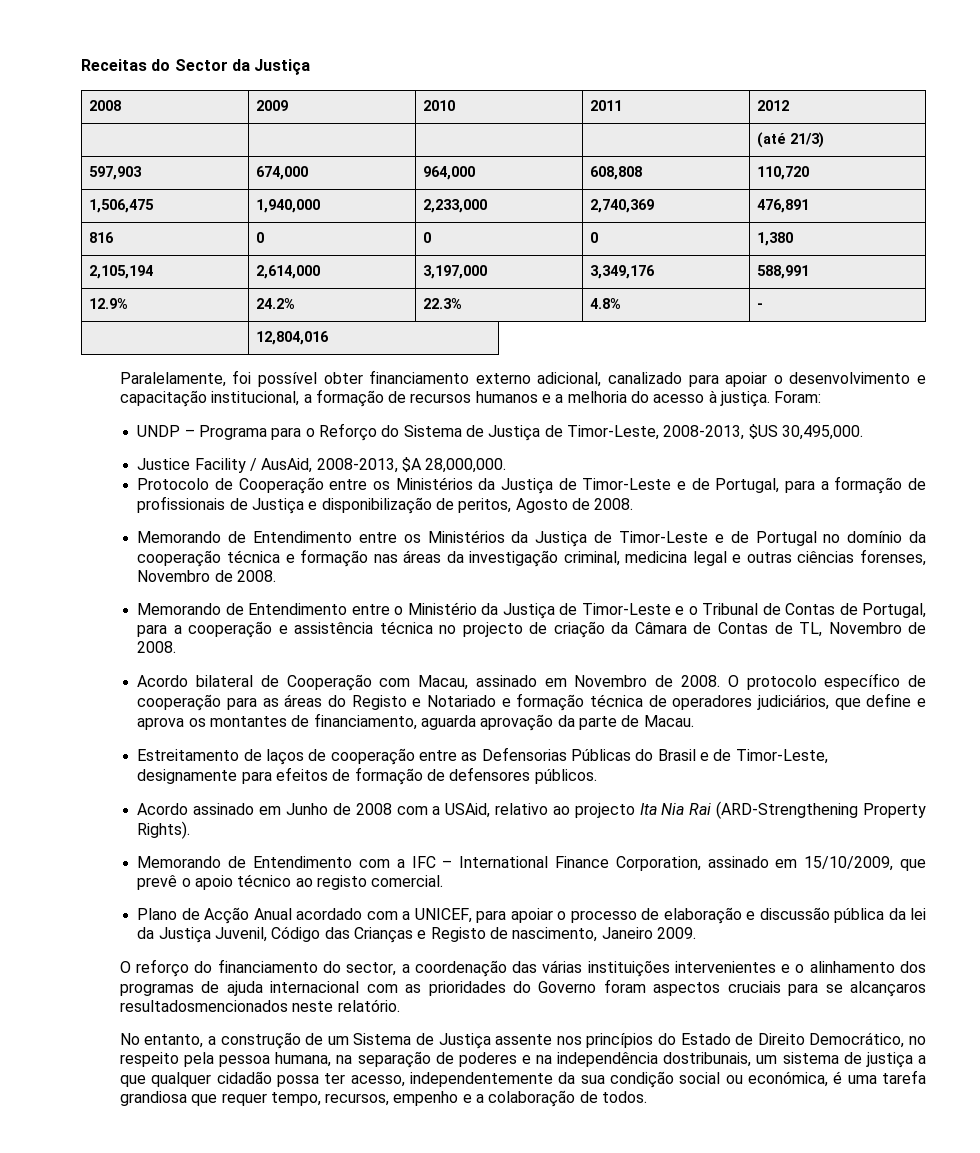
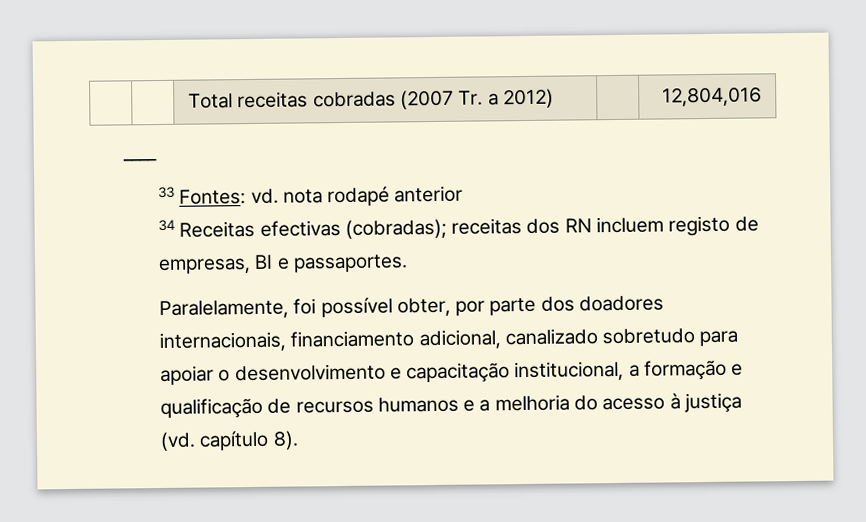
[81,59,311,75] [89,100,122,111] [256,100,289,111] [423,100,456,111] [590,100,623,111] [757,100,790,111] [757,132,825,148] [89,166,143,180] [256,166,309,180] [423,166,476,180] [590,166,643,180] [757,166,810,180] [89,199,155,213] [256,199,321,213] [423,199,488,213] [590,199,655,213] [757,199,810,213] [89,232,115,243] [256,232,265,243] [423,232,432,243] [590,232,599,243] [757,232,794,246] [89,265,154,279] [256,265,321,279] [423,265,488,279] [590,265,656,279] [757,265,810,279] [89,298,129,309] [256,298,296,309] [423,298,463,309] [590,298,622,309] [757,303,764,309] [256,331,330,345] [119,370,531,387] Receitas do Sector da Justiça // 2008 | 2009 | 2010 | 2011 | 2012 // | | | | (até 21/3) // 597,903 | 674,000 | 964,000 | 608,808 | 110,720 // 1,506,475 | 1,940,000 | 2,233,000 | 2,740,369 | 476,891 // 816 | 0 | 0 | 0 | 1,380 // 2,105,194 | 2,614,000 | 3,197,000 | 3,349,176 | 588,991 // 12.9% | 24.2% | 22.3% | 4.8% | - // | 12,804,016 // Paralelamente, foi possível obter financiamento externo -> [188,88,554,110] [661,87,762,107] [122,159,158,162] [158,185,464,207] [158,215,759,239] [158,254,408,275] [159,295,664,320] [159,330,415,353] | | Total receitas cobradas (2007 Tr. a 2012) | | 12,804,016 // ____ // 33 Fontes: vd. nota rodapé anterior // 34 Receitas efectivas (cobradas); receitas dos RN incluem registo de empresas, BI e passaportes. // Paralelamente, foi possível obter, por parte dos doadores internacionais, financiamento
(683, 378) none -> [602,328,696,345] sobretudo
(384, 398) none -> [731,363,744,376] [160,397,264,420] e qualificação
[720,391,822,407] [137,423,863,441] [137,457,507,473] [137,476,926,494] [137,496,634,514] [137,530,927,547] [137,549,926,567] [137,570,277,582] [137,602,926,619] [137,621,927,638] [137,641,177,653] [137,673,927,691] [137,693,926,711] [137,713,694,731] [137,747,828,765] [137,767,597,785] [137,801,926,819] [137,821,191,839] [137,856,926,871] [137,874,444,890] [137,907,927,924] [137,926,696,943] [119,959,927,977] [119,979,927,997] [119,999,400,1012] [119,1032,926,1049] [119,1051,927,1068] [119,1070,926,1088] [119,1090,648,1107] justiça. Foram: // UNDP – Programa para o Reforço do Sistema de Justiça de Timor-Leste, 2008-2013, $US 30,495,000. // Justice Facility / AusAid, 2008-2013, $A 28,000,000. // Protocolo de Cooperação entre os Ministérios da Justiça de Timor-Leste e de Portugal, para a formação de profissionais de Justiça e disponibilização de peritos, Agosto de 2008. // Memorando de Entendimento entre os Ministérios da Justiça de Timor-Leste e de Portugal no domínio da cooperação técnica e formação nas áreas da investigação criminal, medicina legal e outras ciências forenses, Novembro de 2008. // Memorando de Entendimento entre o Ministério da Justiça de Timor-Leste e o Tribunal de Contas de Portugal, para a cooperação e assistência técnica no projecto de criação da Câmara de Contas de TL, Novembro de 2008. // Acordo bilateral de Cooperação com Macau, assinado em Novembro de 2008. O protocolo específico de cooperação para as áreas do Registo e Notariado e formação técnica de operadores judiciários, que define e aprova os montantes de financiamento, aguarda aprovação da parte de Macau. // Estreitamento de laços de cooperação entre as Defensorias Públicas do Brasil e de Timor-Leste, designamente para efeitos de formação de defensores públicos. // Acordo assinado em Junho de 2008 com a USAid, relativo ao projecto Ita Nia Rai (ARD-Strengthening Property Rights). // Memorando de Entendimento com a IFC – International Finance Corporation, assinado em 15/10/2009, que prevê o apoio técnico ao registo comercial. // Plano de Acção Anual acordado com a UNICEF, para apoiar o processo de elaboração e discussão pública da lei da Justiça Juvenil, Código das Crianças e Registo de nascimento, Janeiro 2009. // O reforço do financiamento do sector, a coordenação das várias instituições intervenientes e o alinhamento dos programas de ajuda internacional com as prioridades do Governo foram aspectos cruciais para se alcançaros resultadosmencionados neste relatório. // No entanto, a construção de um Sistema de Justiça assente nos princípios do Estado de Direito Democrático, no respeito pela pessoa humana, na separação de poderes e na independência dostribunais, um sistema de justiça a que qualquer cidadão possa ter acesso, independentemente da sua condição social ou económica, é uma tarefa grandiosa que requer tempo, recursos, empenho e a colaboração de todos. -> [683,392,742,414] [160,430,299,452] justiça (vd. capítulo 8).

